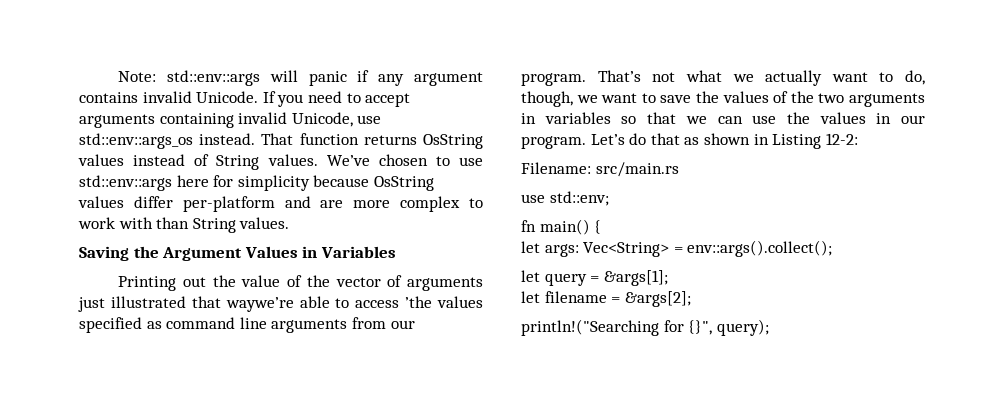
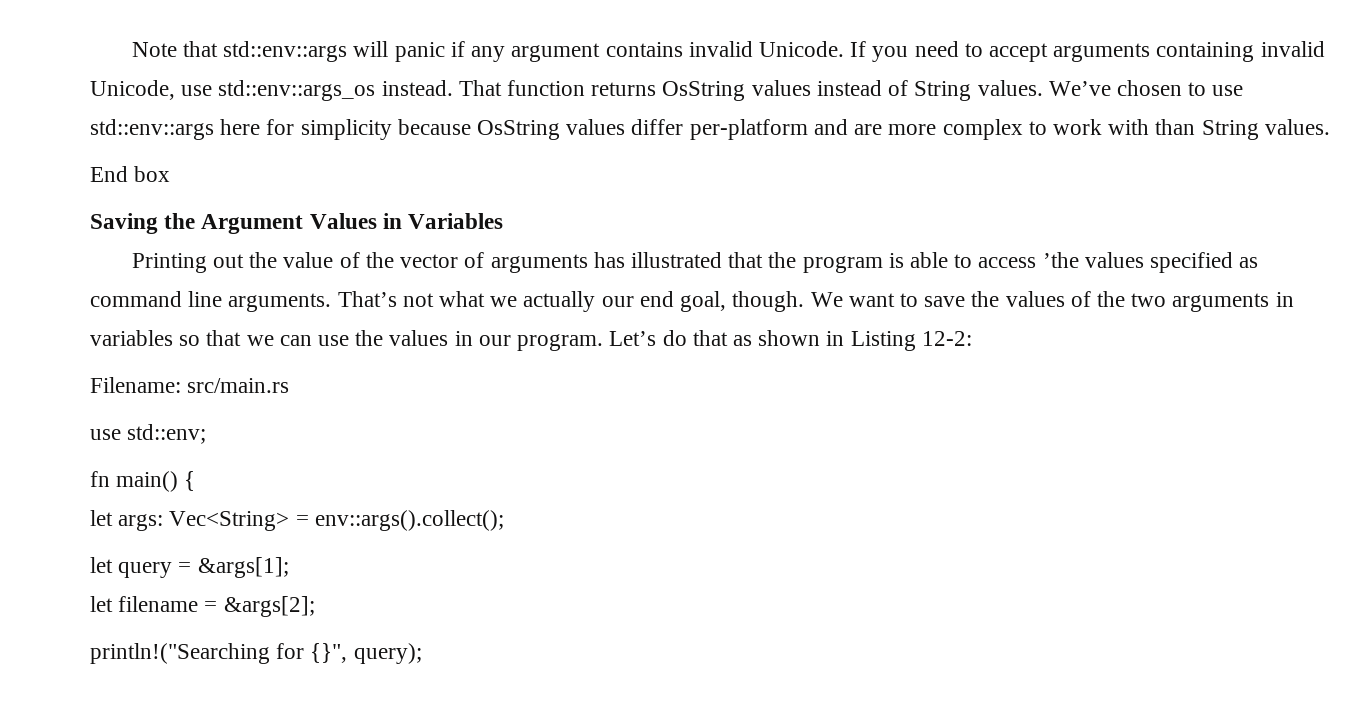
[118,71,157,82] Note: -> [131,41,219,57] Note that
(290, 223) none -> [90,166,171,182] // End box
[78,297,105,312] just -> [593,252,625,268] has
[225,297,294,312] waywe’re -> [768,252,904,273] the program is
[271,317,415,333] [521,73,586,86] arguments from our program. -> [228,293,332,312] arguments.
[831,70,925,85] [521,91,598,107] want to do, though, we -> [601,291,843,312] our end goal, though. We

